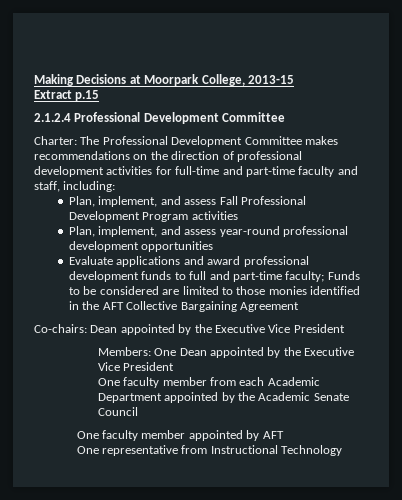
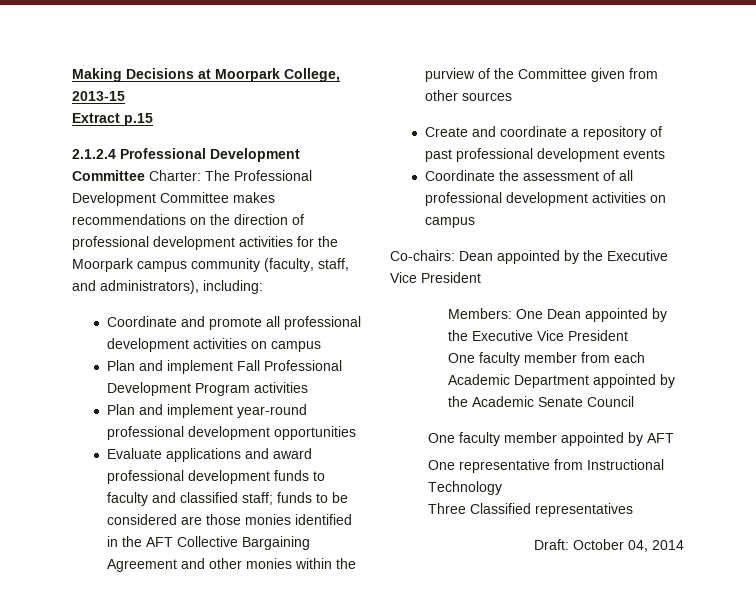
(286, 117) // -> (145, 175) none
[175,166,358,177] [34,181,116,192] [69,196,217,207] full-time and part-time faculty and staff, including: // Plan, implement, and assess -> [318,236,338,247] [72,258,349,272] [72,280,263,294] [106,316,361,330] [106,338,321,352] [106,360,233,374] the Moorpark campus community (faculty, staff, and administrators), including: // Coordinate and promote all professional development activities on campus // Plan and implement
[69,226,217,237] Plan, implement, and assess -> [106,404,233,418] Plan and implement
[189,271,360,282] full and part-time faculty; Funds -> [106,492,312,506] faculty and classified staff; funds
[182,286,233,295] limited to -> (202, 520) none
(299, 307) none -> [180,558,356,569] [424,68,658,82] [424,90,512,101] [424,126,662,140] [424,148,665,162] [424,170,633,181] [424,192,666,206] [424,217,475,228] and other monies within the purview of the Committee given from other sources // Create and coordinate a repository of past professional development events // Coordinate the assessment of all professional development activities on campus
(343, 450) none -> [428,503,634,517] [534,539,684,552] // Three Classified representatives // Draft: October 04, 2014

